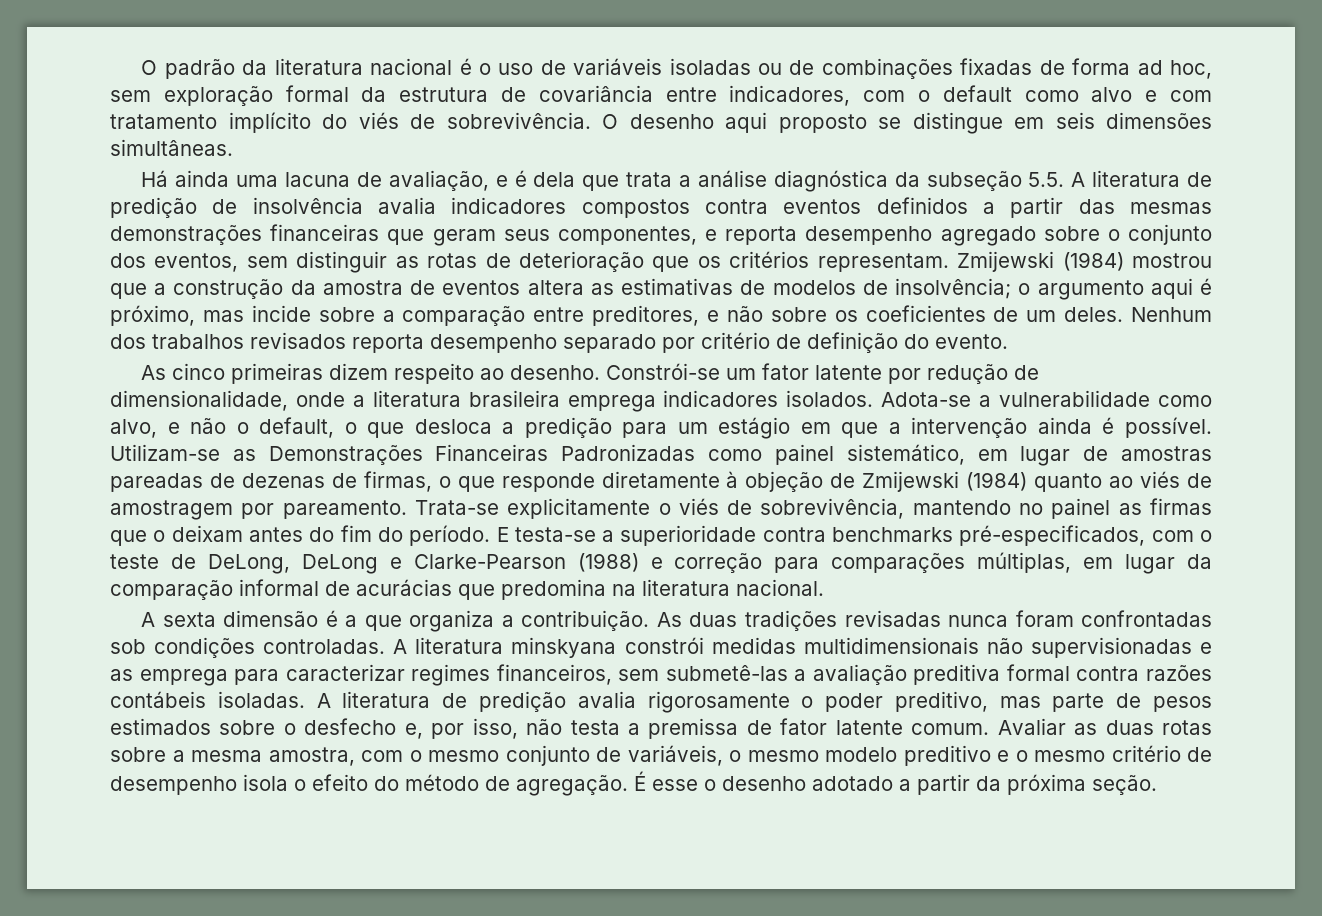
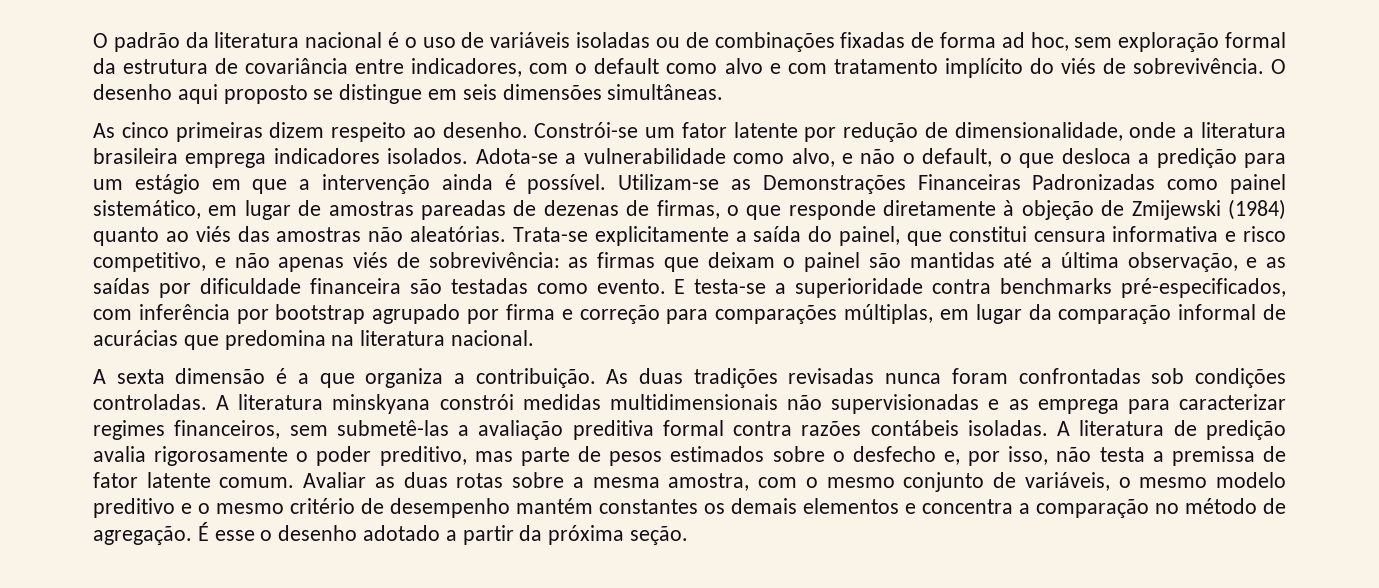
[141,170,1212,192] [110,197,1213,218] [110,224,1212,246] [110,251,1212,273] [110,278,1213,300] [110,305,1212,326] [110,332,1008,353] // Há ainda uma lacuna de avaliação, e é dela que trata a análise diagnóstica da subseção 5.5. A literatura de predição de insolvência avalia indicadores compostos contra eventos definidos a partir das mesmas demonstrações financeiras que geram seus componentes, e reporta desempenho agregado sobre o conjunto dos eventos, sem distinguir as rotas de deterioração que os critérios representam. Zmijewski (1984) mostrou que a construção da amostra de eventos altera as estimativas de modelos de insolvência; o argumento aqui é próximo, mas incide sobre a comparação entre preditores, e não sobre os coeficientes de um deles. Nenhum dos trabalhos revisados reporta desempenho separado por critério de definição do evento. -> (724, 92) none
[1187,473,1213,488] [110,498,1212,520] [110,525,491,546] de amostragem por pareamento. Trata-se explicitamente o viés de sobrevivência, mantendo no painel as firmas que o deixam antes do fim do período. -> [237,226,1286,246] [93,252,1286,272] [93,278,666,298] das amostras não aleatórias. Trata-se explicitamente a saída do painel, que constitui censura informativa e risco competitivo, e não apenas viés de sobrevivência: as firmas que deixam o painel são mantidas até a última observação, e as saídas por dificuldade financeira são testadas como evento.
[1200,530,1212,542] [110,553,639,574] o teste de DeLong, DeLong e Clarke-Pearson (1988) -> [138,304,555,324] inferência por bootstrap agrupado por firma
[243,774,399,791] isola o efeito do -> [516,498,1179,518] mantém constantes os demais elementos e concentra a comparação no

